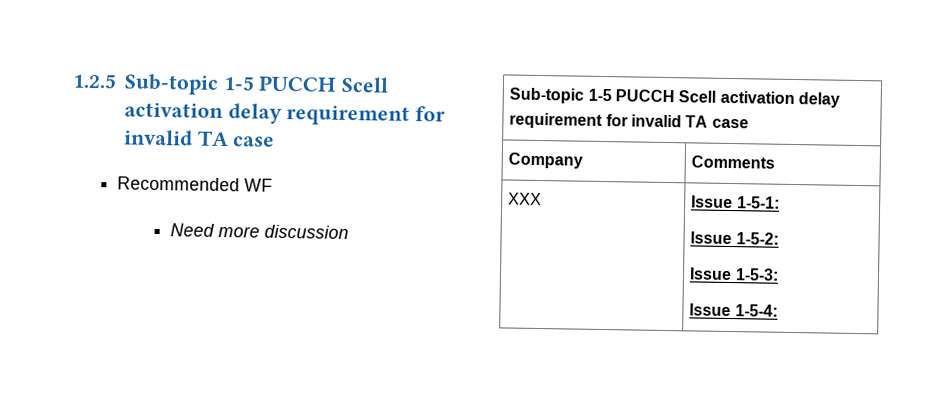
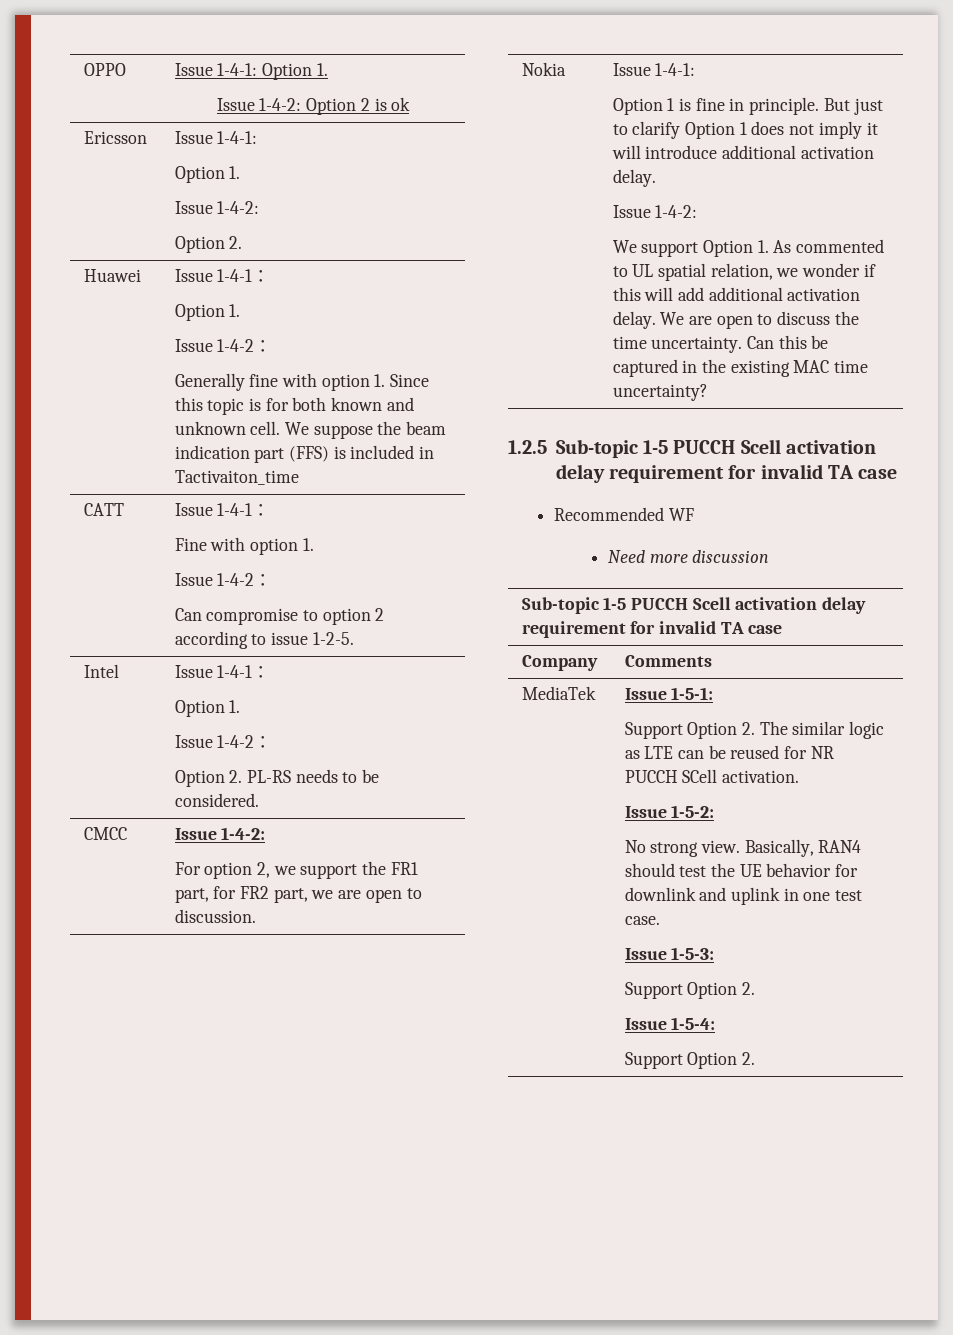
(72, 81) none -> [83,63,126,76] [174,63,328,80] [216,97,411,115] [83,131,147,144] [174,131,258,144] [174,166,241,183] [174,201,260,214] [174,236,243,253] [83,269,141,282] [174,269,271,282] [174,304,241,321] [174,339,273,352] [174,373,430,391] [174,397,414,415] [174,421,447,439] [174,445,435,463] [174,470,299,485] [83,503,124,516] [174,503,271,516] [174,537,314,555] [174,573,273,586] [174,608,385,625] [174,631,354,649] [83,664,119,678] [174,665,271,678] [174,700,241,717] [174,735,273,748] [174,769,380,787] [174,793,259,807] [83,827,127,840] [174,827,266,840] [174,861,418,879] [174,886,422,903] [174,909,256,923] [521,62,566,76] [612,63,696,76] [612,97,883,115] [612,121,878,139] [611,145,874,159] [612,169,656,187] [612,205,698,218] [612,239,885,257] [612,263,876,281] [612,287,861,301] [612,311,859,329] [612,335,829,353] [612,359,869,377] [612,384,708,401] OPPO | Issue 1-4-1: Option 1. // Issue 1-4-2: Option 2 is ok // Ericsson | Issue 1-4-1: // Option 1. // Issue 1-4-2: // Option 2. // Huawei | Issue 1-4-1： // Option 1. // Issue 1-4-2： // Generally fine with option 1. Since this topic is for both known and unknown cell. We suppose the beam indication part (FFS) is included in Tactivaiton_time // CATT | Issue 1-4-1： // Fine with option 1. // Issue 1-4-2： // Can compromise to option 2 according to issue 1-2-5. // Intel | Issue 1-4-1： // Option 1. // Issue 1-4-2： // Option 2. PL-RS needs to be considered. // CMCC | Issue 1-4-2: // For option 2, we support the FR1 part, for FR2 part, we are open to discussion. // Nokia | Issue 1-4-1: // Option 1 is fine in principle. But just to clarify Option 1 does not imply it will introduce additional activation delay. // Issue 1-4-2: // We support Option 1. As commented to UL spatial relation, we wonder if this will add additional activation delay. We are open to discuss the time uncertainty. Can this be captured in the existing MAC time uncertainty? //
[508,192,543,206] XXX -> [521,686,596,700] MediaTek
[690,231,779,245] Issue 1-5-2: -> [624,721,885,739] [624,745,834,759] [624,769,800,783] [624,805,715,818] [624,839,862,857] [624,863,859,877] [624,887,863,905] [624,916,660,925] Support Option 2. The similar logic as LTE can be reused for NR PUCCH SCell activation. // Issue 1-5-2: // No strong view. Basically, RAN4 should test the UE behavior for downlink and uplink in one test case.
(779, 274) none -> [624,982,756,999] // Support Option 2.
(778, 310) none -> [624,1052,756,1069] // Support Option 2.

